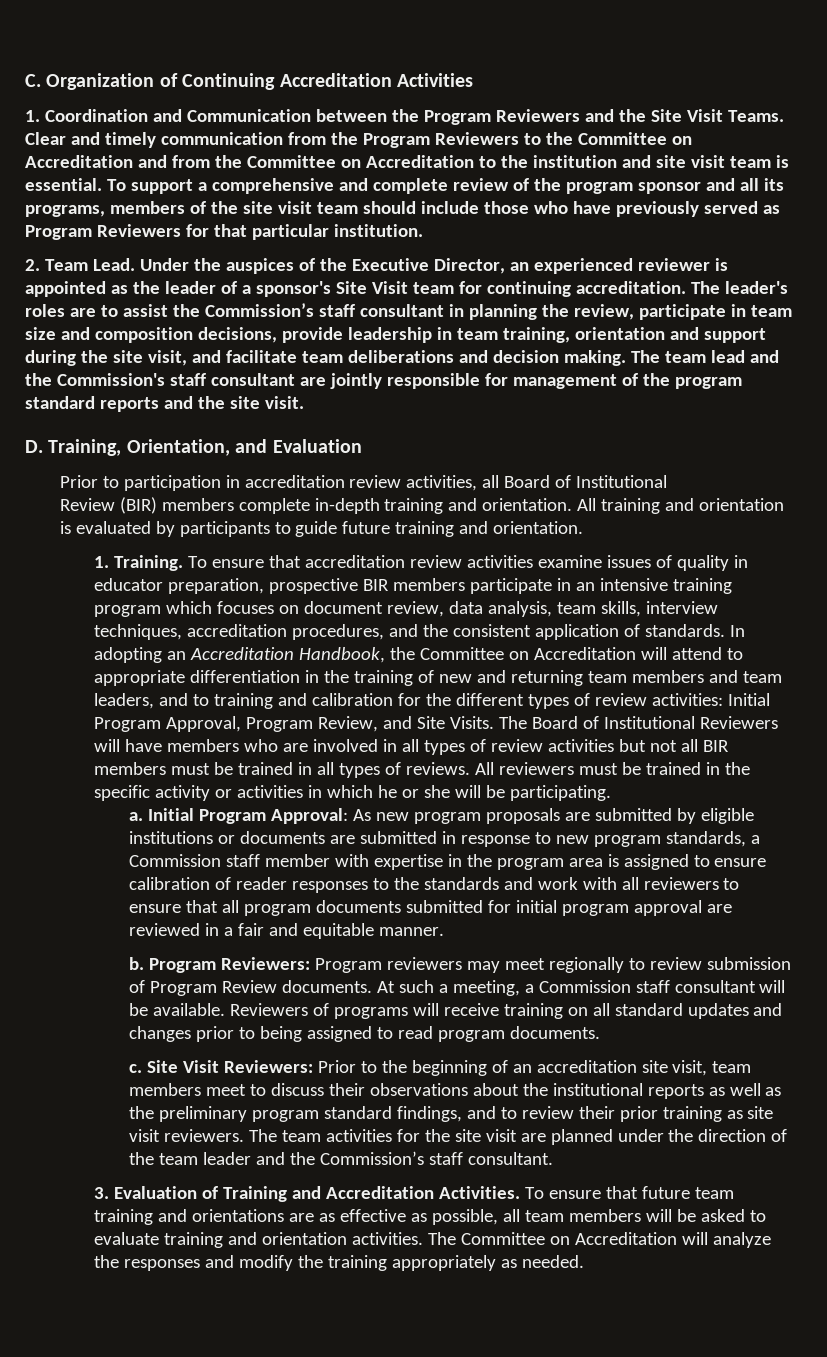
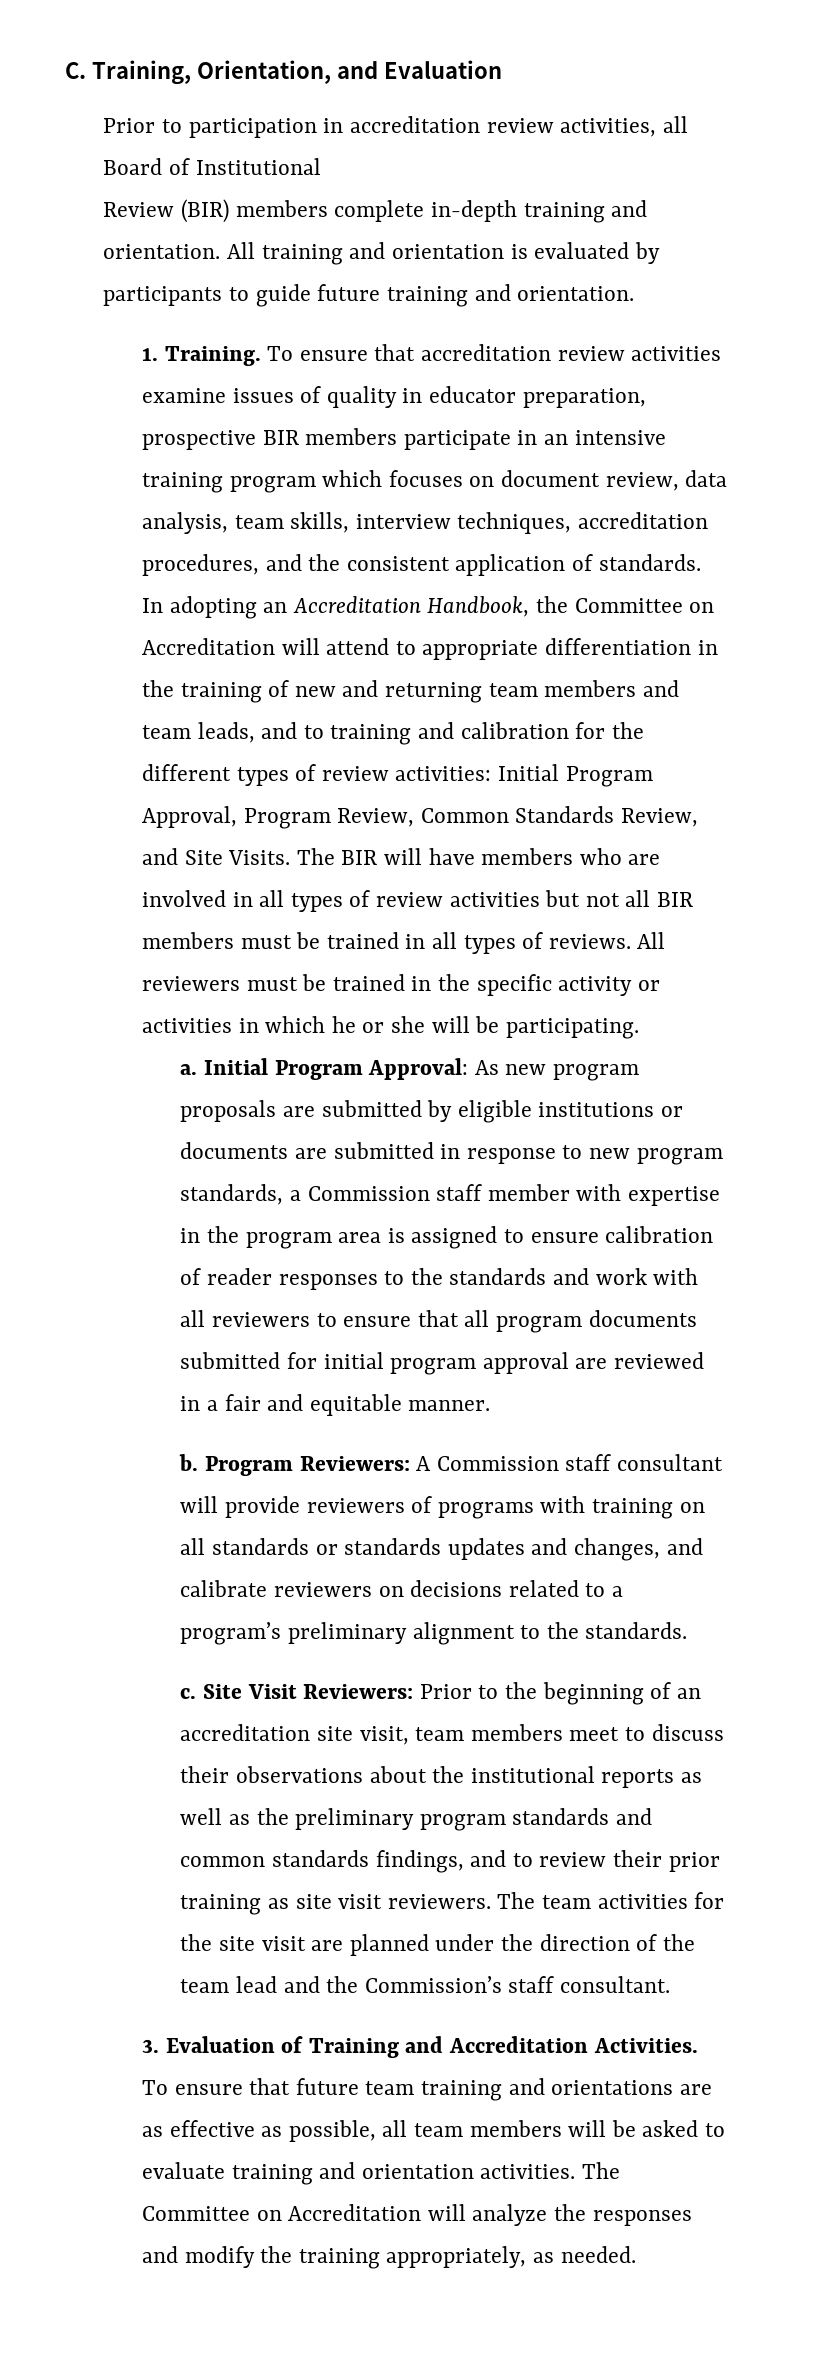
[46,73,473,90] [25,109,784,125] [25,132,692,148] [25,155,789,168] [25,178,784,194] [25,201,780,217] [25,224,423,240] [25,258,728,274] [25,281,788,297] [25,303,792,320] [25,327,766,343] [25,350,779,366] [25,373,742,389] [25,396,304,412] [25,440,43,453] Organization of Continuing Accreditation Activities // 1. Coordination and Communication between the Program Reviewers and the Site Visit Teams. Clear and timely communication from the Program Reviewers to the Committee on Accreditation and from the Committee on Accreditation to the institution and site visit team is essential. To support a comprehensive and complete review of the program sponsor and all its programs, members of the site visit team should include those who have previously served as Program Reviewers for that particular institution. // 2. Team Lead. Under the auspices of the Executive Director, an experienced reviewer is appointed as the leader of a sponsor's Site Visit team for continuing accreditation. The leader's roles are to assist the Commission’s staff consultant in planning the review, participate in team size and composition decisions, provide leadership in team training, orientation and support during the site visit, and facilitate team deliberations and decision making. The team lead and the Commission's staff consultant are jointly responsible for management of the program standard reports and the site visit. // D. -> (86, 70) none
[94,693,155,709] leaders, -> [197,722,255,743] leads,
(379, 724) none -> [420,806,698,827] Common Standards Review,
[531,716,778,729] Board of Institutional Reviewers -> [341,850,378,865] BIR
[314,957,791,973] [128,980,786,996] [128,1003,783,1019] [128,1026,600,1042] Program reviewers may meet regionally to review submission of Program Review documents. At such a meeting, a Commission staff consultant will be available. Reviewers of programs will receive training on all standard updates and changes prior to being assigned to read program documents. -> [416,1454,724,1471] [180,1496,705,1519] [180,1538,703,1561] [180,1580,624,1597] [180,1622,688,1645] A Commission staff consultant will provide reviewers of programs with training on all standards or standards updates and changes, and calibrate reviewers on decisions related to a program’s preliminary alignment to the standards.
[323,1106,392,1119] standard -> [512,1808,653,1825] [180,1850,369,1867] standards and common standards
[202,1152,251,1165] leader -> [235,1976,277,1993] lead
[392,1255,497,1271] appropriately -> [386,2246,527,2268] appropriately,

